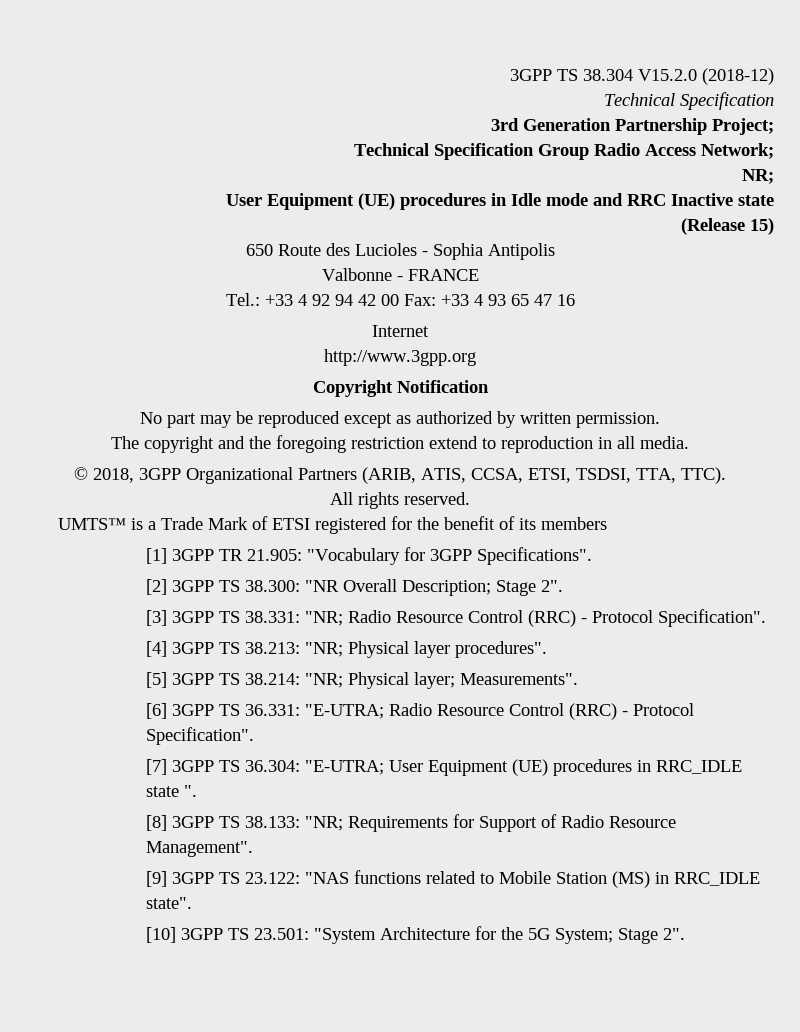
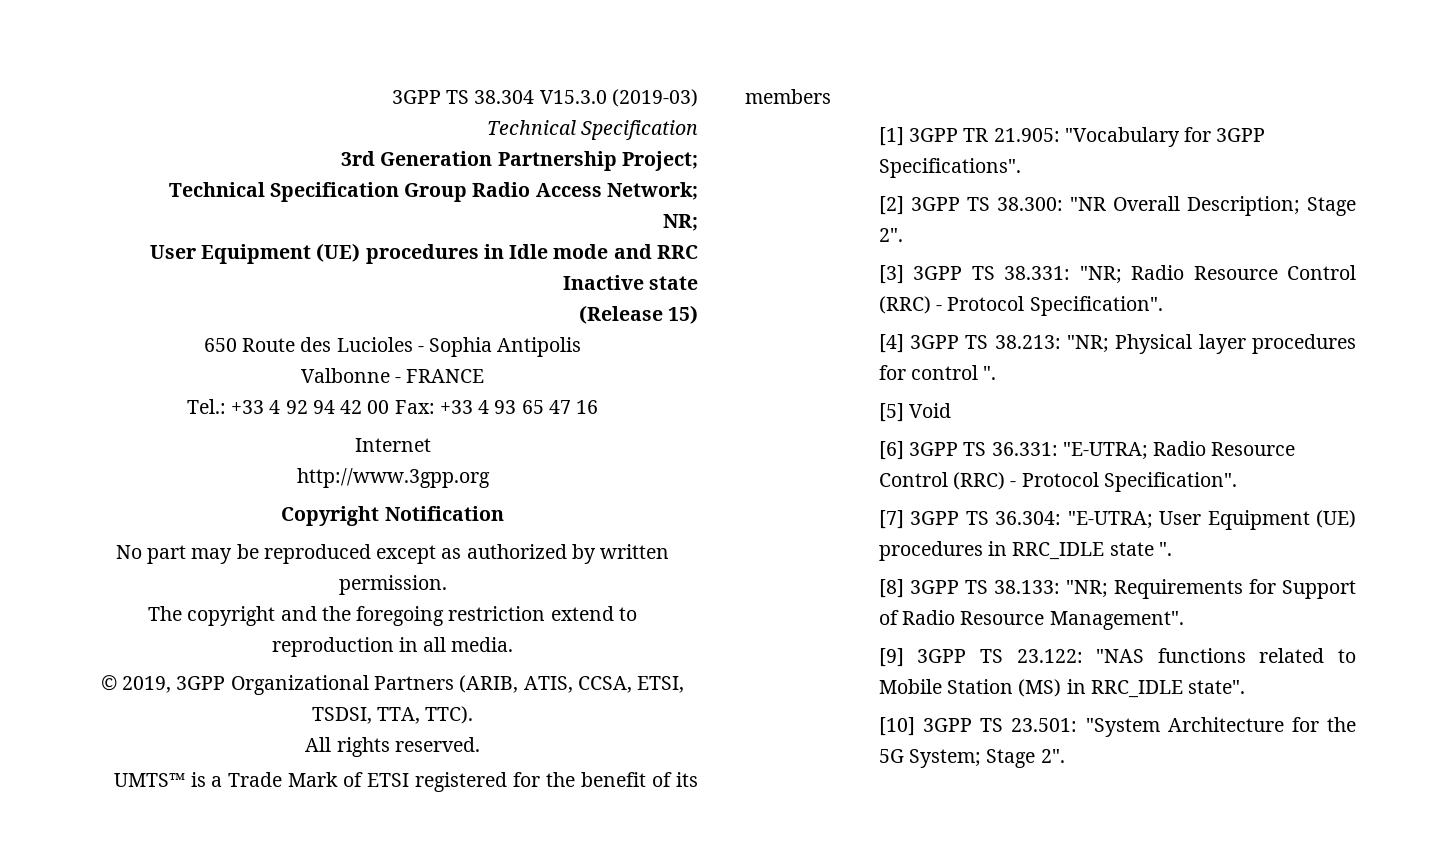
[638,68,774,85] V15.2.0 (2018-12) -> [539,89,698,107] V15.3.0 (2019-03)
[93,468,134,483] 2018, -> [122,676,172,693] 2019,
[455,641,548,658] [146,672,579,689] procedures". // [5] 3GPP TS 38.214: "NR; Physical layer; Measurements". -> [1252,334,1356,354] [878,365,997,380] [878,403,952,422] procedures for control ". // [5] Void

